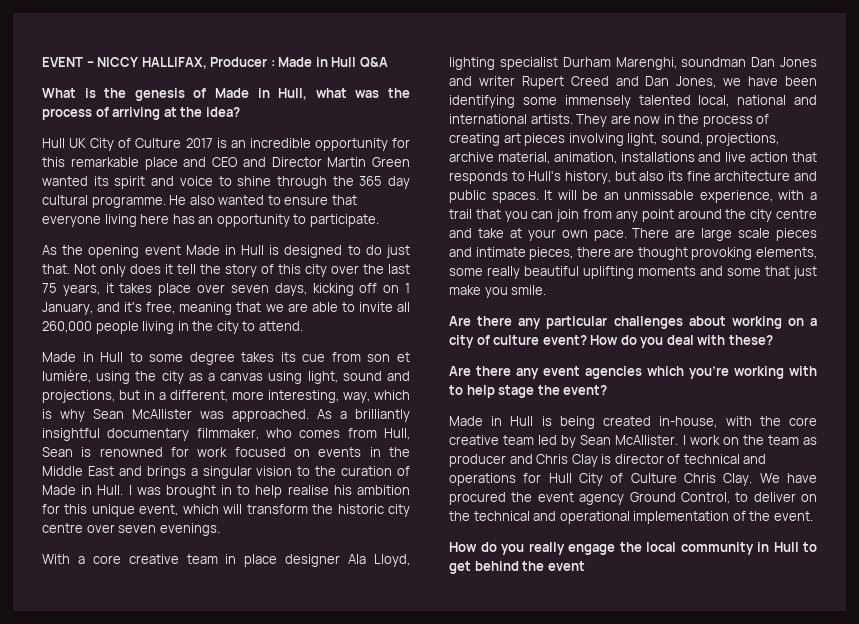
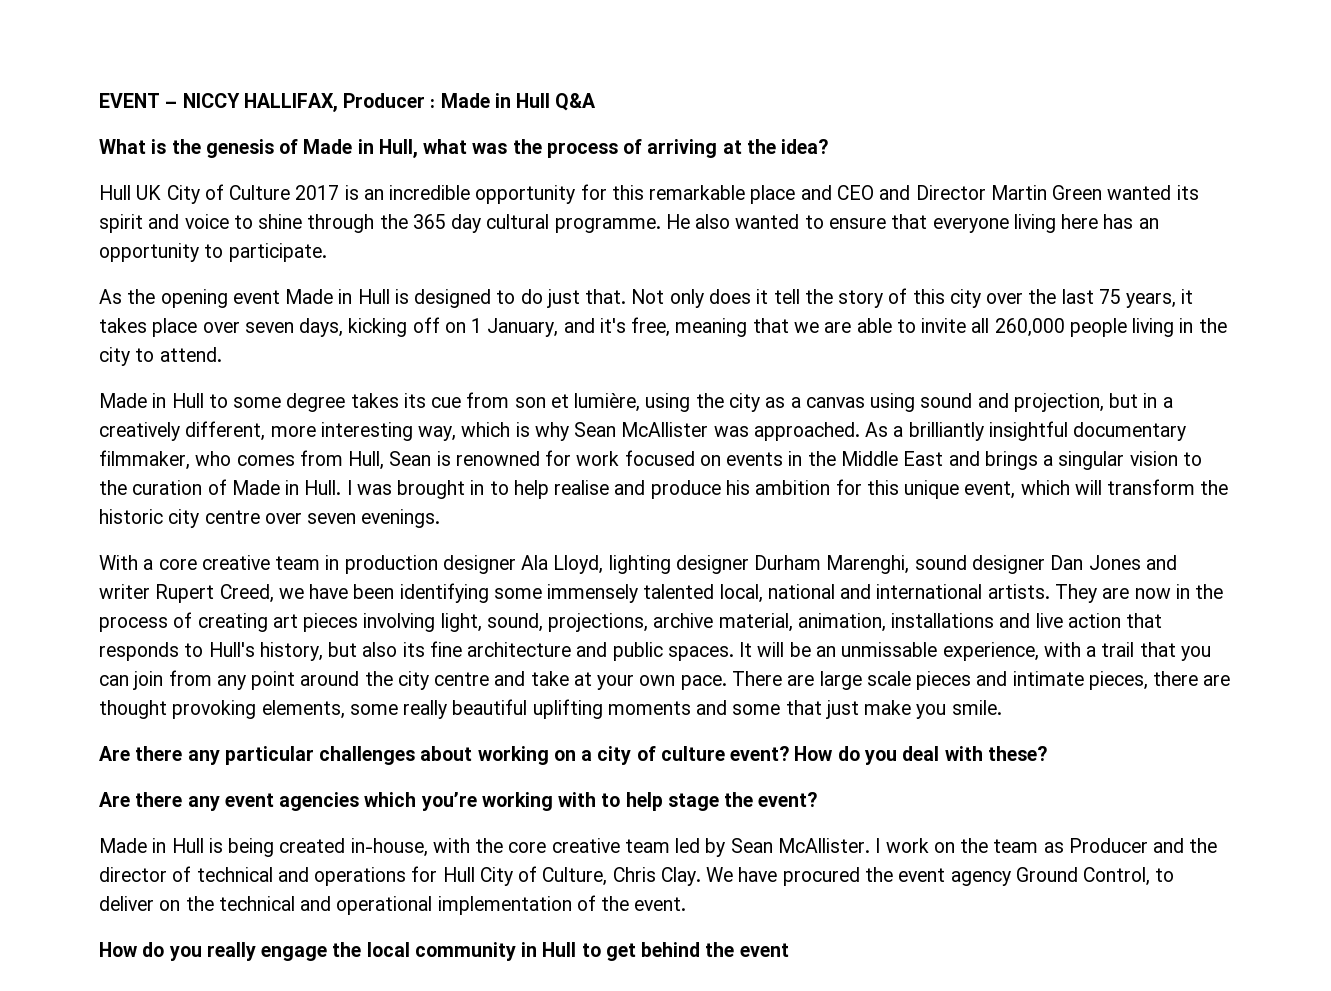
[307,371,338,384] light, -> (916, 402) none
[42,390,115,403] projections, -> [1013,393,1104,412] projection,
(166, 396) none -> [99,422,180,441] creatively
[268,390,339,403] interesting, -> [320,422,413,441] interesting
(329, 490) none -> [614,480,721,499] and produce
[244,554,278,567] place -> [344,555,438,574] production
[499,57,558,70] specialist -> [675,555,749,574] designer
[681,57,747,67] soundman -> [914,555,1045,574] sound designer
[570,76,717,88] Creed and Dan Jones, -> [219,584,274,603] Creed,
[449,454,612,467] producer and Chris Clay is -> [1068,838,1218,853] Producer and the
[630,473,677,483] Culture -> [542,867,608,886] Culture,

